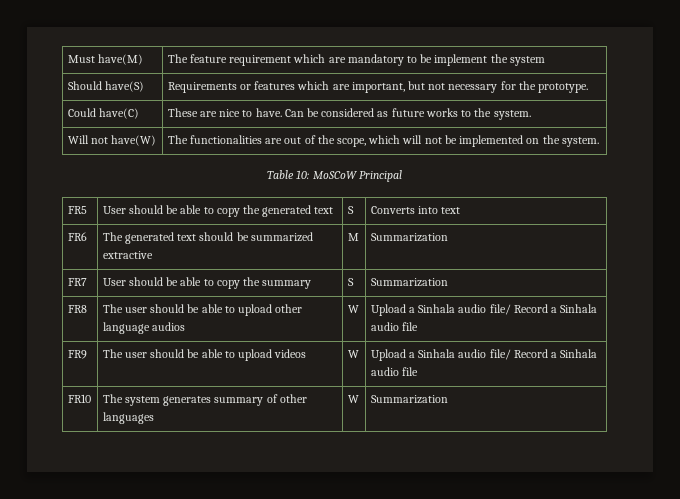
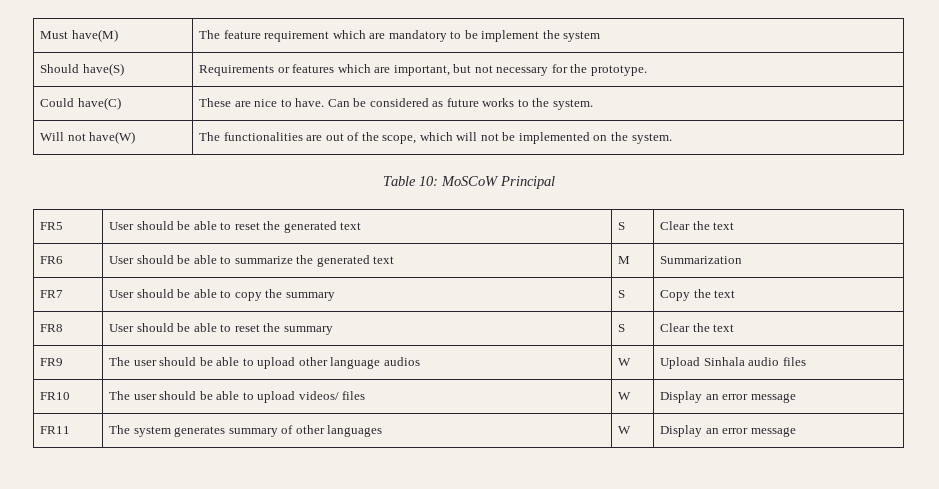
[216,208,240,217] copy -> [234,222,260,230] reset
[370,206,438,214] Converts into -> [660,221,710,230] Clear the
[102,232,313,244] [102,251,153,259] The generated text should be summarized extractive -> [109,255,395,267] User should be able to summarize the generated text
[370,278,448,287] [67,305,87,313] Summarization // FR8 -> [660,289,736,301] [40,324,64,332] [109,323,333,335] [618,324,626,332] [660,323,735,332] [40,358,64,366] Copy the text // FR8 | User should be able to reset the summary | S | Clear the text // FR9
[408,304,598,315] [370,322,418,331] [67,350,87,359] [102,349,307,361] [347,350,359,358] [370,349,598,361] [370,367,418,376] [67,394,91,403] a Sinhala audio file/ Record a Sinhala audio file // FR9 | The user should be able to upload videos | W | Upload a Sinhala audio file/ Record a Sinhala audio file // FR10 -> [703,357,806,366] [40,392,71,400] [109,391,366,403] [618,392,632,400] [660,391,796,403] [40,426,71,434] Sinhala audio files // FR10 | The user should be able to upload videos/ files | W | Display an error message // FR11
[370,395,448,404] Summarization -> [660,425,796,437] Display an error message

